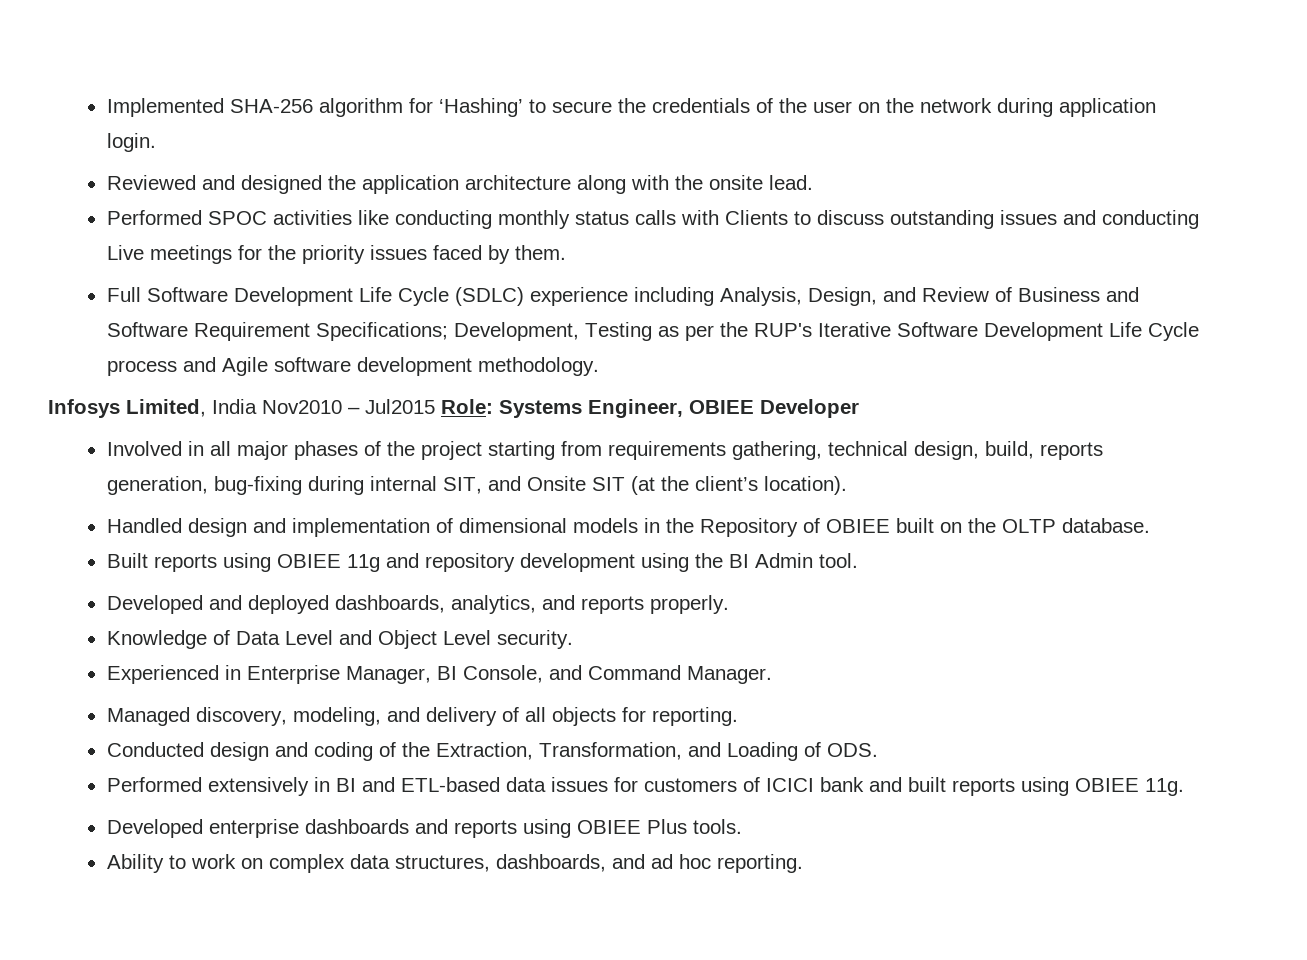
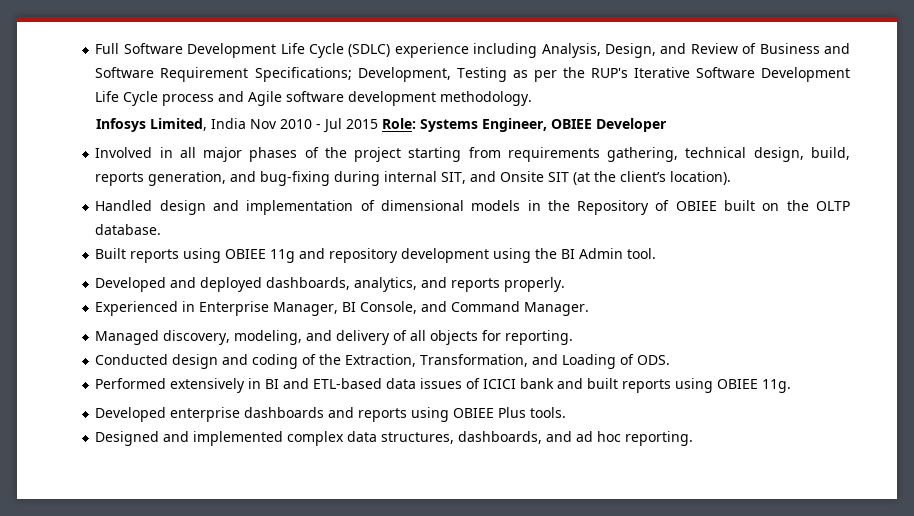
[106,98,1156,117] [106,133,156,152] [106,175,813,194] [106,210,1199,229] [106,245,566,264] Implemented SHA-256 algorithm for ‘Hashing’ to secure the credentials of the user on the network during application login. // Reviewed and designed the application architecture along with the onsite lead. // Performed SPOC activities like conducting monthly status calls with Clients to discuss outstanding issues and conducting Live meetings for the priority issues faced by them. // -> (95, 48) none
[262,399,435,414] Nov2010 – Jul2015 -> [250,118,379,133] Nov 2010 - Jul 2015
(208, 485) none -> [230,171,257,182] and
[106,630,573,649] // Knowledge of Data Level and Object Level security. -> (566, 284) none
[613,777,737,792] for customers -> (463, 383) none
[106,854,263,873] Ability to work on -> [95,431,284,446] Designed and implemented

